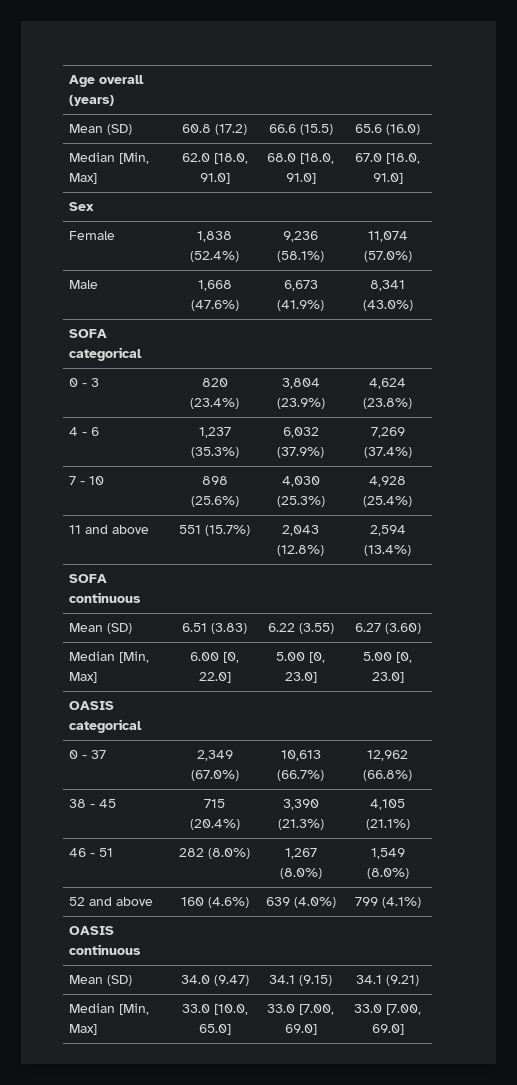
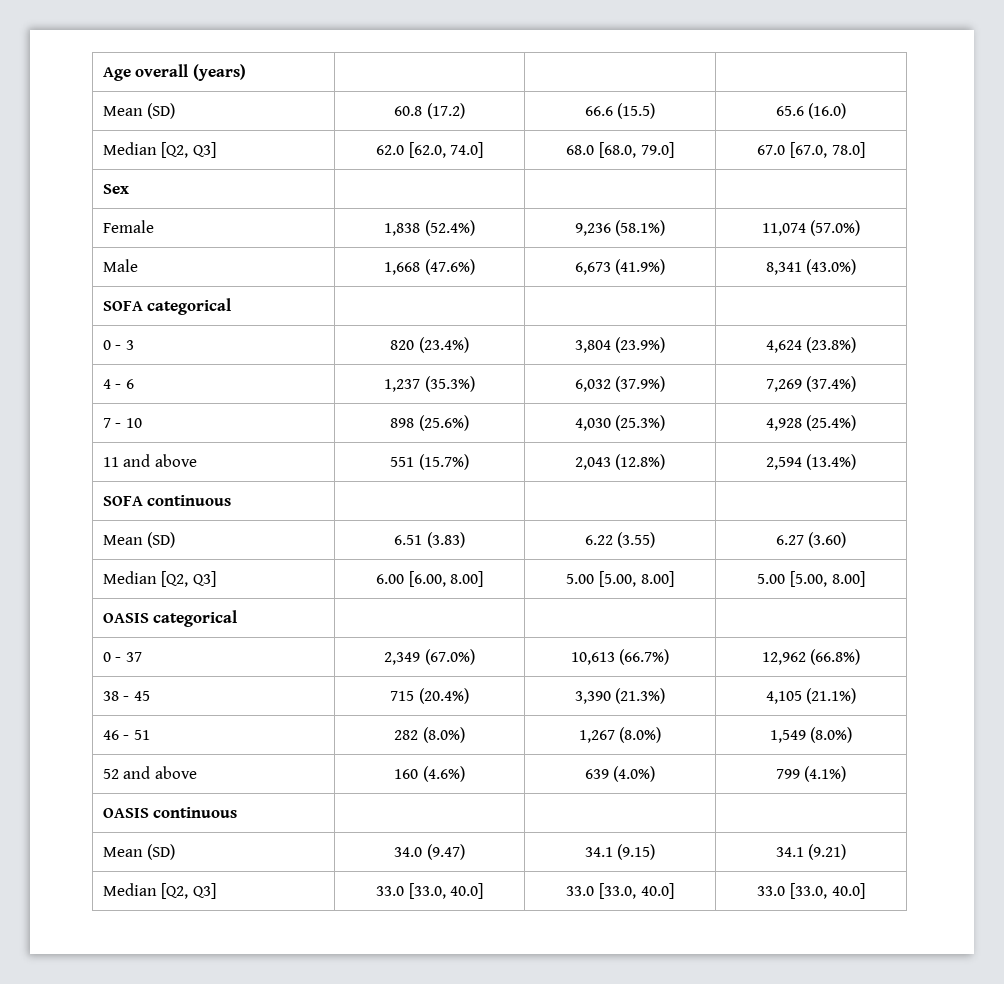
[119,152,150,164] [69,173,98,184] [Min, Max] -> [161,142,216,158] [Q2, Q3]
[213,153,248,164] [199,173,230,184] [18.0, 91.0] -> [408,142,484,158] [62.0, 74.0]
[300,153,334,164] [285,173,316,184] [18.0, 91.0] -> [599,142,674,158] [68.0, 79.0]
[386,153,420,164] [372,173,403,184] [18.0, 91.0] -> [790,142,865,158] [67.0, 78.0]
[119,651,150,663] [69,672,98,683] [Min, Max] -> [161,571,216,587] [Q2, Q3]
[223,652,239,663] [198,672,231,683] [276,652,325,663] [284,672,317,683] [363,652,412,663] [371,672,404,683] [0, 22.0] | 5.00 [0, 23.0] | 5.00 [0, 23.0] -> [408,571,484,587] [566,571,674,587] [757,571,865,587] [6.00, 8.00] | 5.00 [5.00, 8.00] | 5.00 [5.00, 8.00]
[119,1003,150,1015] [69,1024,98,1035] [181,1004,248,1015] [198,1024,231,1035] [267,1004,334,1015] [284,1024,317,1035] [354,1004,421,1015] [371,1024,404,1035] [Min, Max] | 33.0 [10.0, 65.0] | 33.0 [7.00, 69.0] | 33.0 [7.00, 69.0] -> [161,883,216,899] [375,883,484,899] [566,883,674,899] [757,883,865,899] [Q2, Q3] | 33.0 [33.0, 40.0] | 33.0 [33.0, 40.0] | 33.0 [33.0, 40.0]

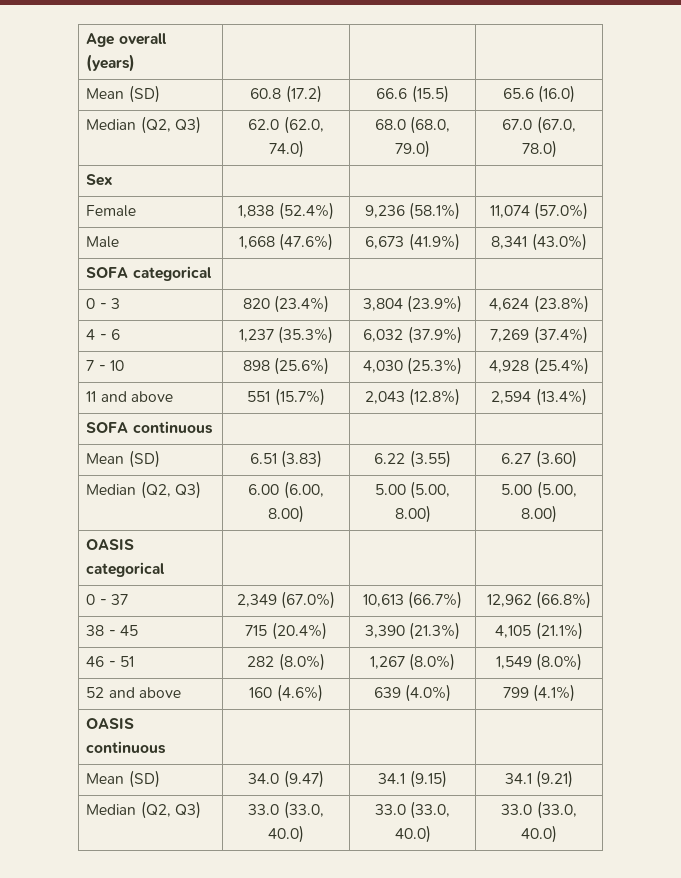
[161,142,216,158] [Q2, Q3] -> [140,116,201,134] (Q2, Q3)
[408,142,484,158] [62.0, 74.0] -> [283,116,324,134] [268,140,304,158] (62.0, 74.0)
[599,142,674,158] [68.0, 79.0] -> [410,116,451,134] [395,140,430,158] (68.0, 79.0)
[790,142,865,158] [67.0, 78.0] -> [536,116,576,134] [521,140,557,158] (67.0, 78.0)
[161,571,216,587] [Q2, Q3] -> [140,481,201,499] (Q2, Q3)
[408,571,484,587] [566,571,674,587] [757,571,865,587] [6.00, 8.00] | 5.00 [5.00, 8.00] | 5.00 [5.00, 8.00] -> [283,481,324,499] [268,505,304,523] [374,481,451,499] [394,505,431,523] [501,481,577,499] [521,505,557,523] (6.00, 8.00) | 5.00 (5.00, 8.00) | 5.00 (5.00, 8.00)
[161,883,216,899] [375,883,484,899] [566,883,674,899] [757,883,865,899] [Q2, Q3] | 33.0 [33.0, 40.0] | 33.0 [33.0, 40.0] | 33.0 [33.0, 40.0] -> [140,801,201,819] [248,801,324,819] [268,825,304,843] [374,801,451,819] [394,825,431,843] [501,801,577,819] [521,825,557,843] (Q2, Q3) | 33.0 (33.0, 40.0) | 33.0 (33.0, 40.0) | 33.0 (33.0, 40.0)

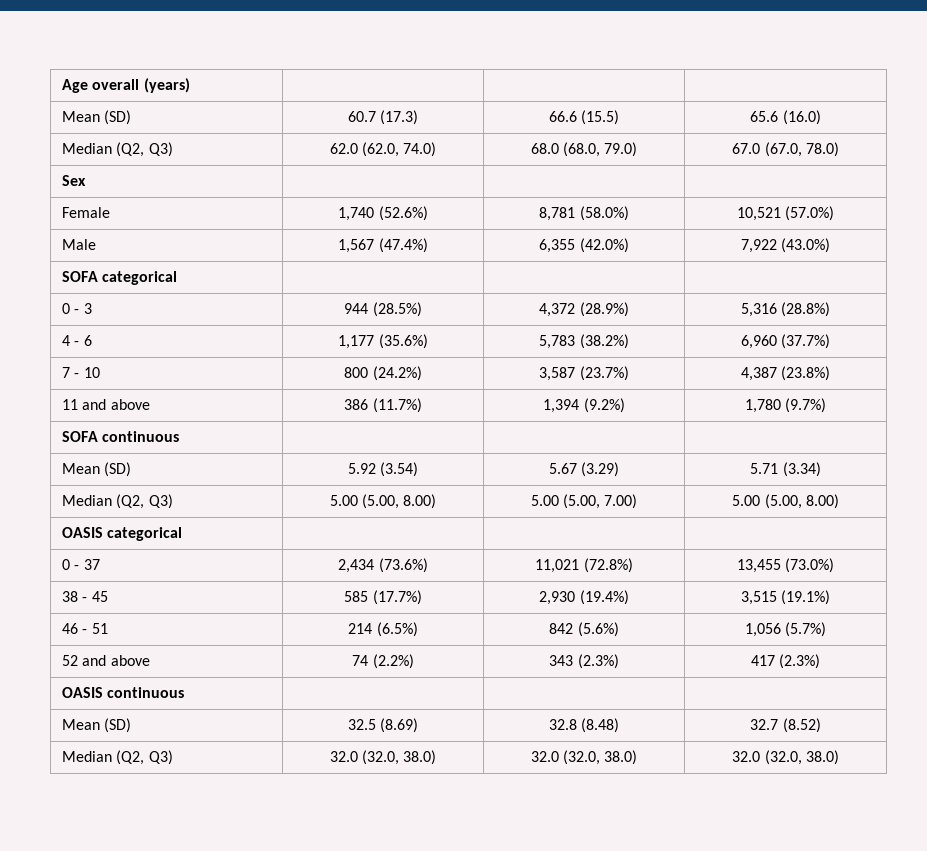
[250,85,322,103] 60.8 (17.2) -> [347,110,419,125] 60.7 (17.3)
[238,202,334,220] [364,202,461,220] [489,202,589,220] [86,236,120,248] [238,233,334,251] [365,233,460,251] [491,236,528,249] 1,838 (52.4%) | 9,236 (58.1%) | 11,074 (57.0%) // Male | 1,668 (47.6%) | 6,673 (41.9%) | 8,341 -> [338,206,428,221] [539,206,629,221] [736,206,835,221] [61,239,96,250] [338,238,428,253] [539,238,629,253] [740,239,777,253] 1,740 (52.6%) | 8,781 (58.0%) | 10,521 (57.0%) // Male | 1,567 (47.4%) | 6,355 (42.0%) | 7,922
[242,295,330,313] [362,295,463,313] [489,295,589,313] [86,329,120,340] [238,326,334,344] [363,326,462,344] [490,326,588,344] [86,360,124,371] [242,357,330,375] [362,357,463,375] [489,357,589,375] [86,391,173,402] [247,388,325,406] [364,388,461,406] [491,388,587,406] [86,421,213,434] [86,450,160,468] [249,450,323,468] [374,450,451,468] [501,450,577,468] [86,481,201,499] [248,481,324,499] [268,505,304,523] [374,481,451,499] [394,505,431,523] 820 (23.4%) | 3,804 (23.9%) | 4,624 (23.8%) // 4 - 6 | 1,237 (35.3%) | 6,032 (37.9%) | 7,269 (37.4%) // 7 - 10 | 898 (25.6%) | 4,030 (25.3%) | 4,928 (25.4%) // 11 and above | 551 (15.7%) | 2,043 (12.8%) | 2,594 (13.4%) // SOFA continuous | | | // Mean (SD) | 6.51 (3.83) | 6.22 (3.55) | 6.27 (3.60) // Median (Q2, Q3) | 6.00 (6.00, 8.00) | 5.00 (5.00, 8.00) -> [344,302,422,317] [539,302,629,317] [740,302,831,317] [61,335,92,346] [338,334,428,349] [539,334,629,349] [740,334,831,349] [61,367,100,378] [344,366,422,381] [539,366,629,381] [740,366,831,381] [61,399,150,410] [344,398,422,413] [543,398,625,413] [744,398,827,413] [61,431,180,442] [61,462,132,477] [347,462,419,477] [548,462,620,477] [750,462,821,477] [61,494,173,509] [329,494,437,509] [530,494,638,509] 944 (28.5%) | 4,372 (28.9%) | 5,316 (28.8%) // 4 - 6 | 1,177 (35.6%) | 5,783 (38.2%) | 6,960 (37.7%) // 7 - 10 | 800 (24.2%) | 3,587 (23.7%) | 4,387 (23.8%) // 11 and above | 386 (11.7%) | 1,394 (9.2%) | 1,780 (9.7%) // SOFA continuous | | | // Mean (SD) | 5.92 (3.54) | 5.67 (3.29) | 5.71 (3.34) // Median (Q2, Q3) | 5.00 (5.00, 8.00) | 5.00 (5.00, 7.00)
[236,591,336,609] [362,591,463,609] [486,591,592,609] [86,625,138,636] [245,622,327,640] [364,622,461,640] [495,622,583,640] [86,656,134,667] [247,653,325,671] [369,653,456,671] [495,653,583,671] [86,687,181,698] [249,684,323,702] [373,684,452,702] [502,684,576,702] [86,718,135,729] [86,741,167,754] [86,770,160,788] [248,770,324,788] [378,770,447,788] [504,770,574,788] [86,801,201,819] [248,801,324,819] [268,825,304,843] [374,801,451,819] [394,825,431,843] [501,801,577,819] [521,825,557,843] 2,349 (67.0%) | 10,613 (66.7%) | 12,962 (66.8%) // 38 - 45 | 715 (20.4%) | 3,390 (21.3%) | 4,105 (21.1%) // 46 - 51 | 282 (8.0%) | 1,267 (8.0%) | 1,549 (8.0%) // 52 and above | 160 (4.6%) | 639 (4.0%) | 799 (4.1%) // OASIS continuous | | | // Mean (SD) | 34.0 (9.47) | 34.1 (9.15) | 34.1 (9.21) // Median (Q2, Q3) | 33.0 (33.0, 40.0) | 33.0 (33.0, 40.0) | 33.0 (33.0, 40.0) -> [338,558,428,573] [535,558,633,573] [736,558,835,573] [61,591,108,602] [344,590,422,605] [539,590,629,605] [740,590,831,605] [61,623,108,634] [348,622,418,637] [549,622,619,637] [744,622,827,637] [61,655,150,666] [352,654,414,669] [549,654,619,669] [750,654,821,669] [61,687,185,698] [61,718,132,733] [347,718,419,733] [548,718,620,733] [750,718,821,733] [61,750,173,765] [329,750,437,765] [530,750,638,765] [732,750,839,765] 2,434 (73.6%) | 11,021 (72.8%) | 13,455 (73.0%) // 38 - 45 | 585 (17.7%) | 2,930 (19.4%) | 3,515 (19.1%) // 46 - 51 | 214 (6.5%) | 842 (5.6%) | 1,056 (5.7%) // 52 and above | 74 (2.2%) | 343 (2.3%) | 417 (2.3%) // OASIS continuous | | | // Mean (SD) | 32.5 (8.69) | 32.8 (8.48) | 32.7 (8.52) // Median (Q2, Q3) | 32.0 (32.0, 38.0) | 32.0 (32.0, 38.0) | 32.0 (32.0, 38.0)

